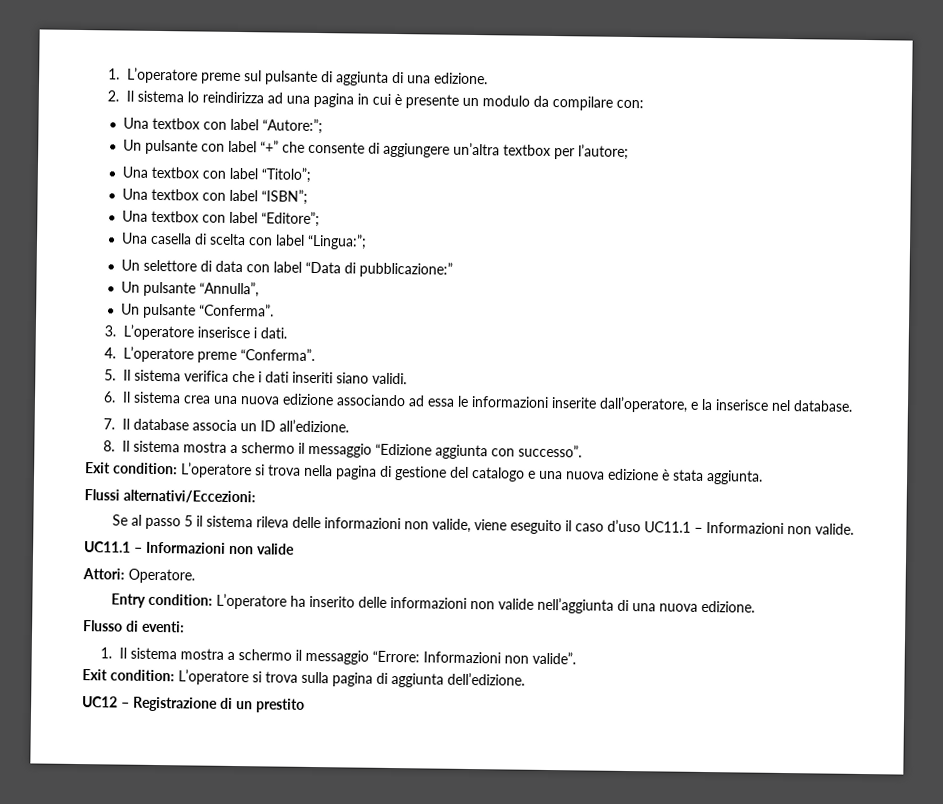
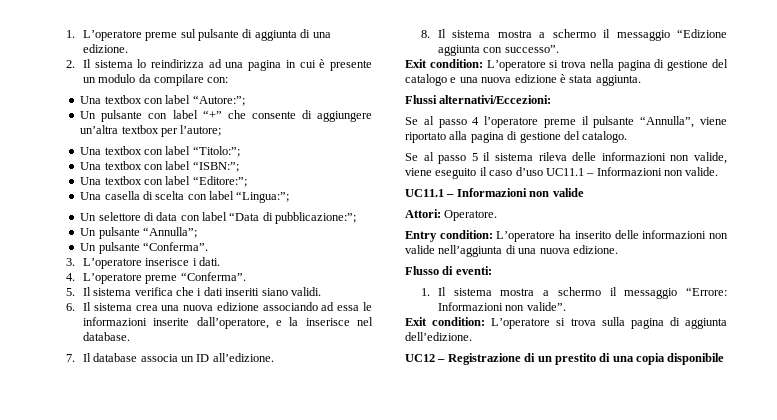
[260,167,311,183] [121,188,308,205] [121,210,320,228] “Titolo”; // Una textbox con label “ISBN”; // Una textbox con label “Editore”; -> [192,146,240,157] [80,161,239,172] [80,176,247,187] “Titolo:”; // Una textbox con label “ISBN:”; // Una textbox con label “Editore:”;
[358,261,453,278] [120,281,259,298] pubblicazione:” // Un pulsante “Annulla”, -> [275,212,357,224] [80,227,197,239] pubblicazione:”; // Un pulsante “Annulla”;
(256, 496) none -> [405,116,727,128] [405,131,628,143] // Se al passo 4 l’operatore preme il pulsante “Annulla”, viene riportato alla pagina di gestione del catalogo.
(305, 705) none -> [599,353,725,365] di una copia disponibile

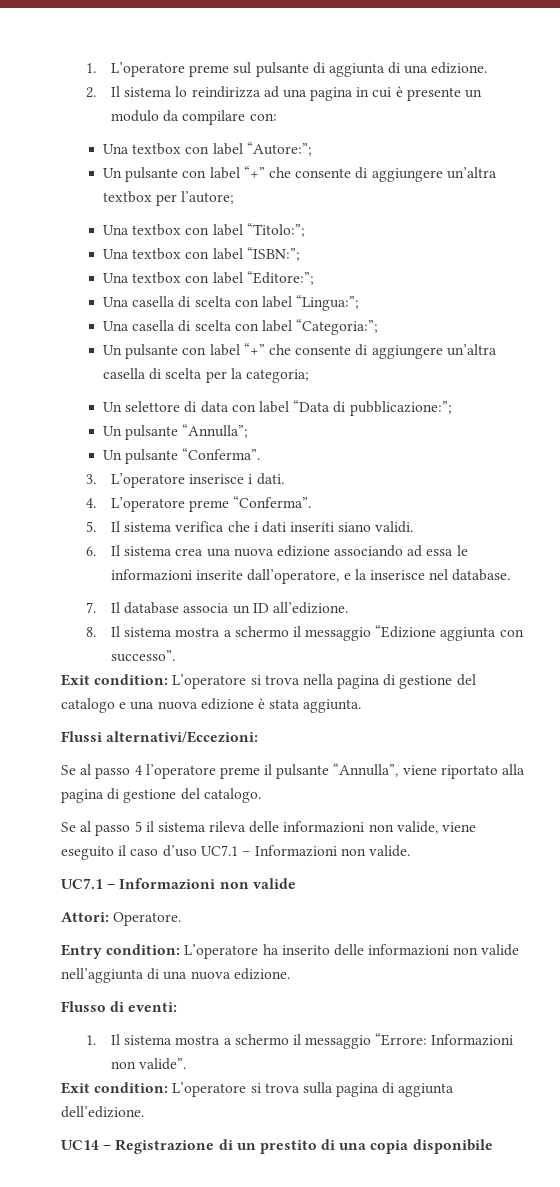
(290, 197) none -> [103,319,379,335] [103,343,497,359] [103,368,309,383] // Una casella di scelta con label “Categoria:”; // Un pulsante con label “+” che consente di aggiungere un’altra casella di scelta per la categoria;
[545,168,584,176] UC11.1 -> [200,845,238,856] UC7.1
[405,189,444,197] UC11.1 -> [61,878,103,889] UC7.1
[405,354,435,362] UC12 -> [61,1140,99,1150] UC14

